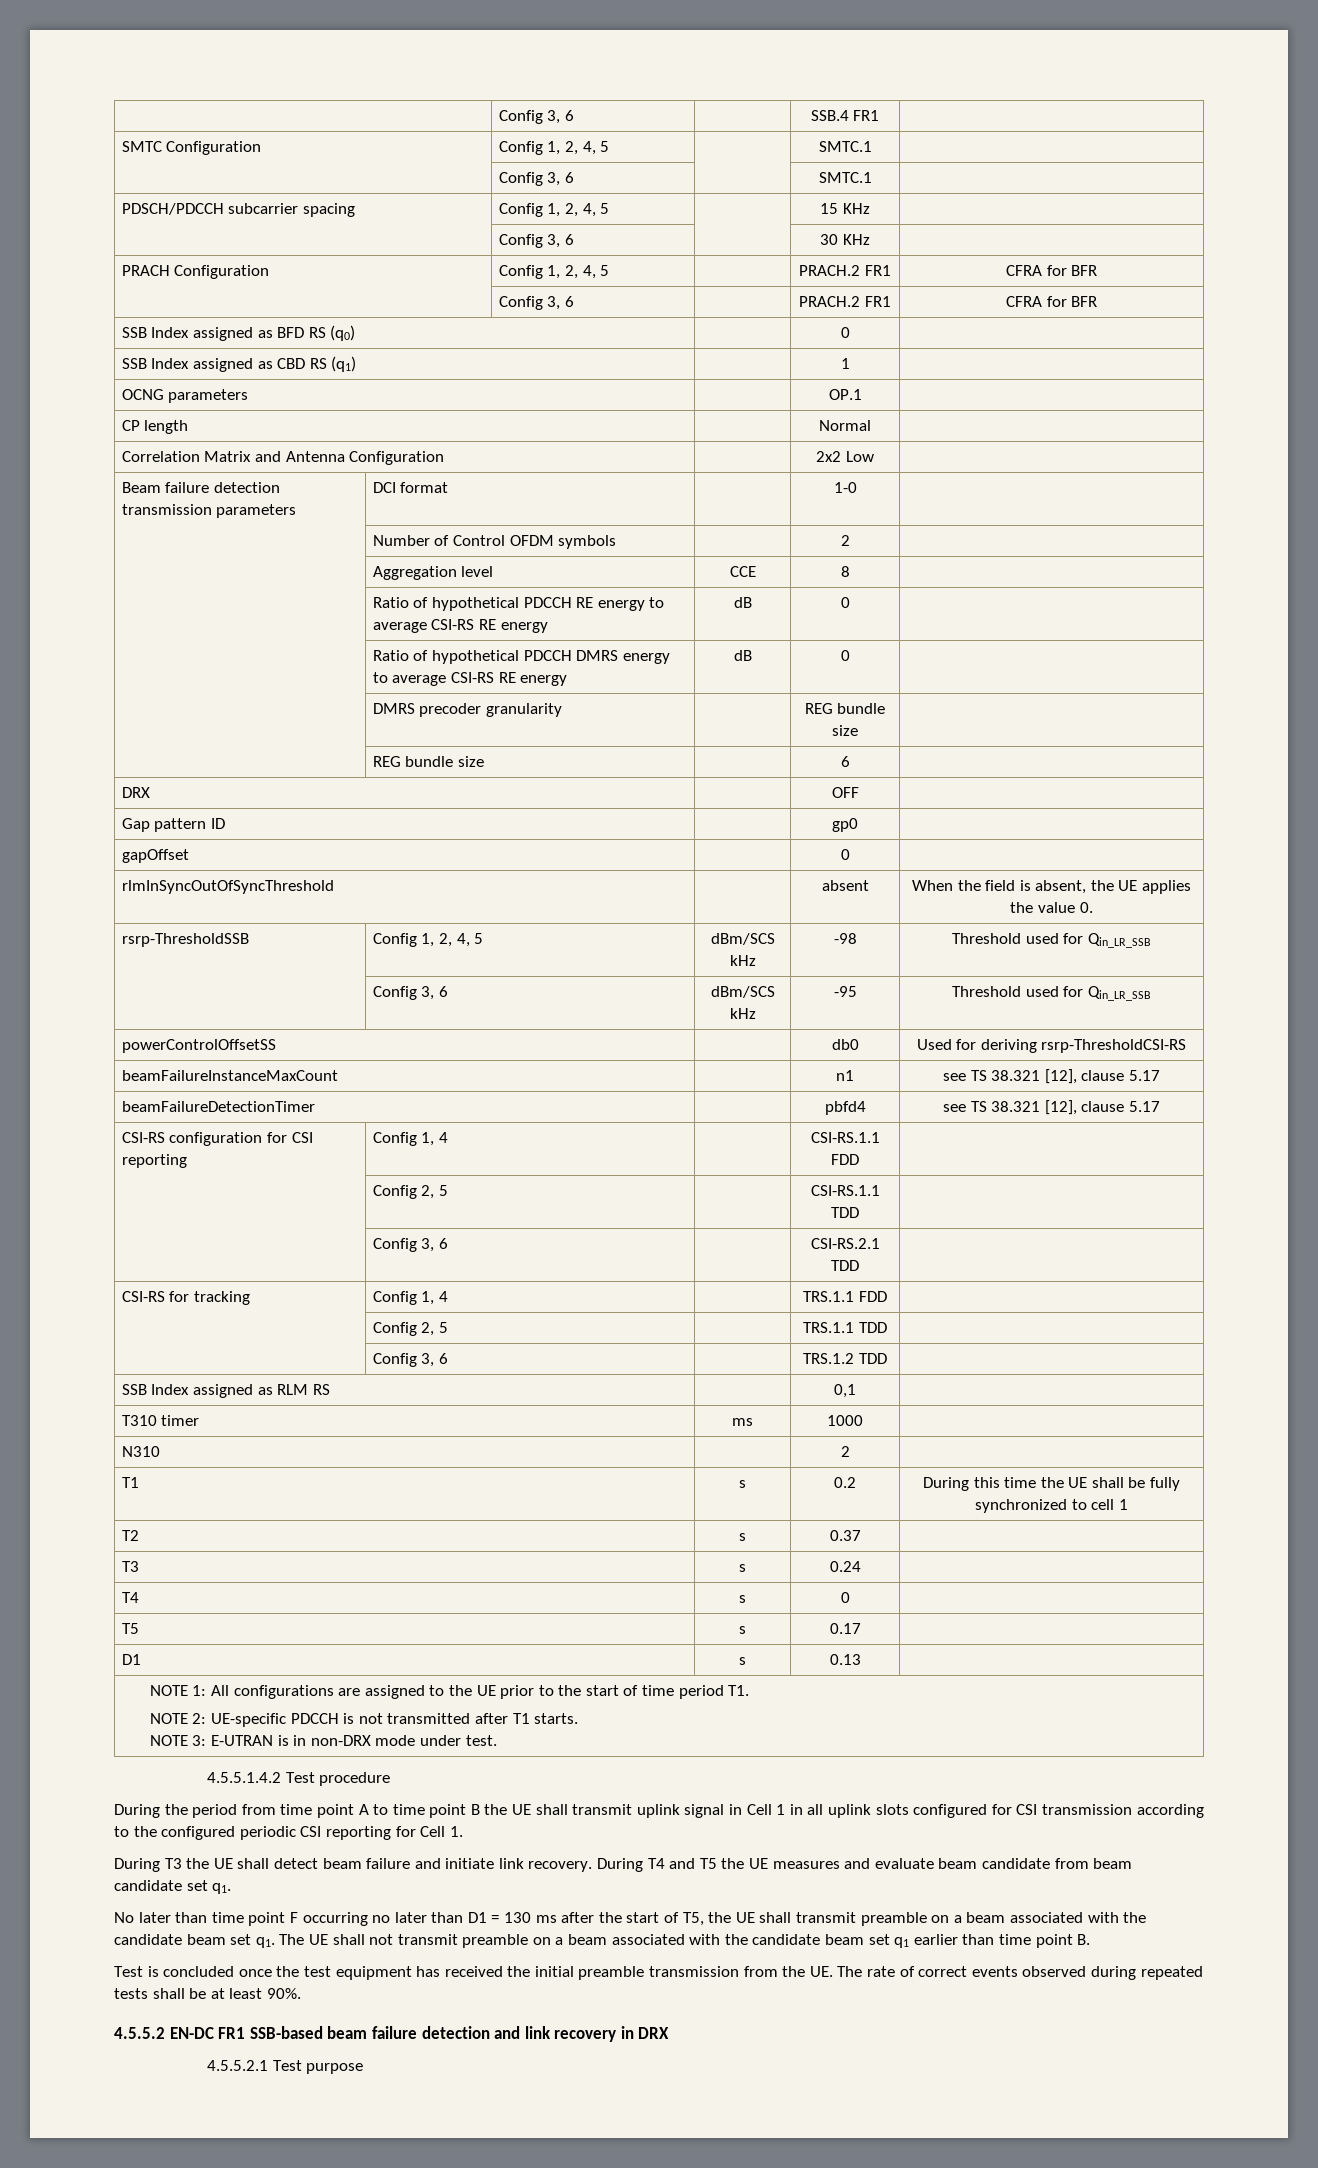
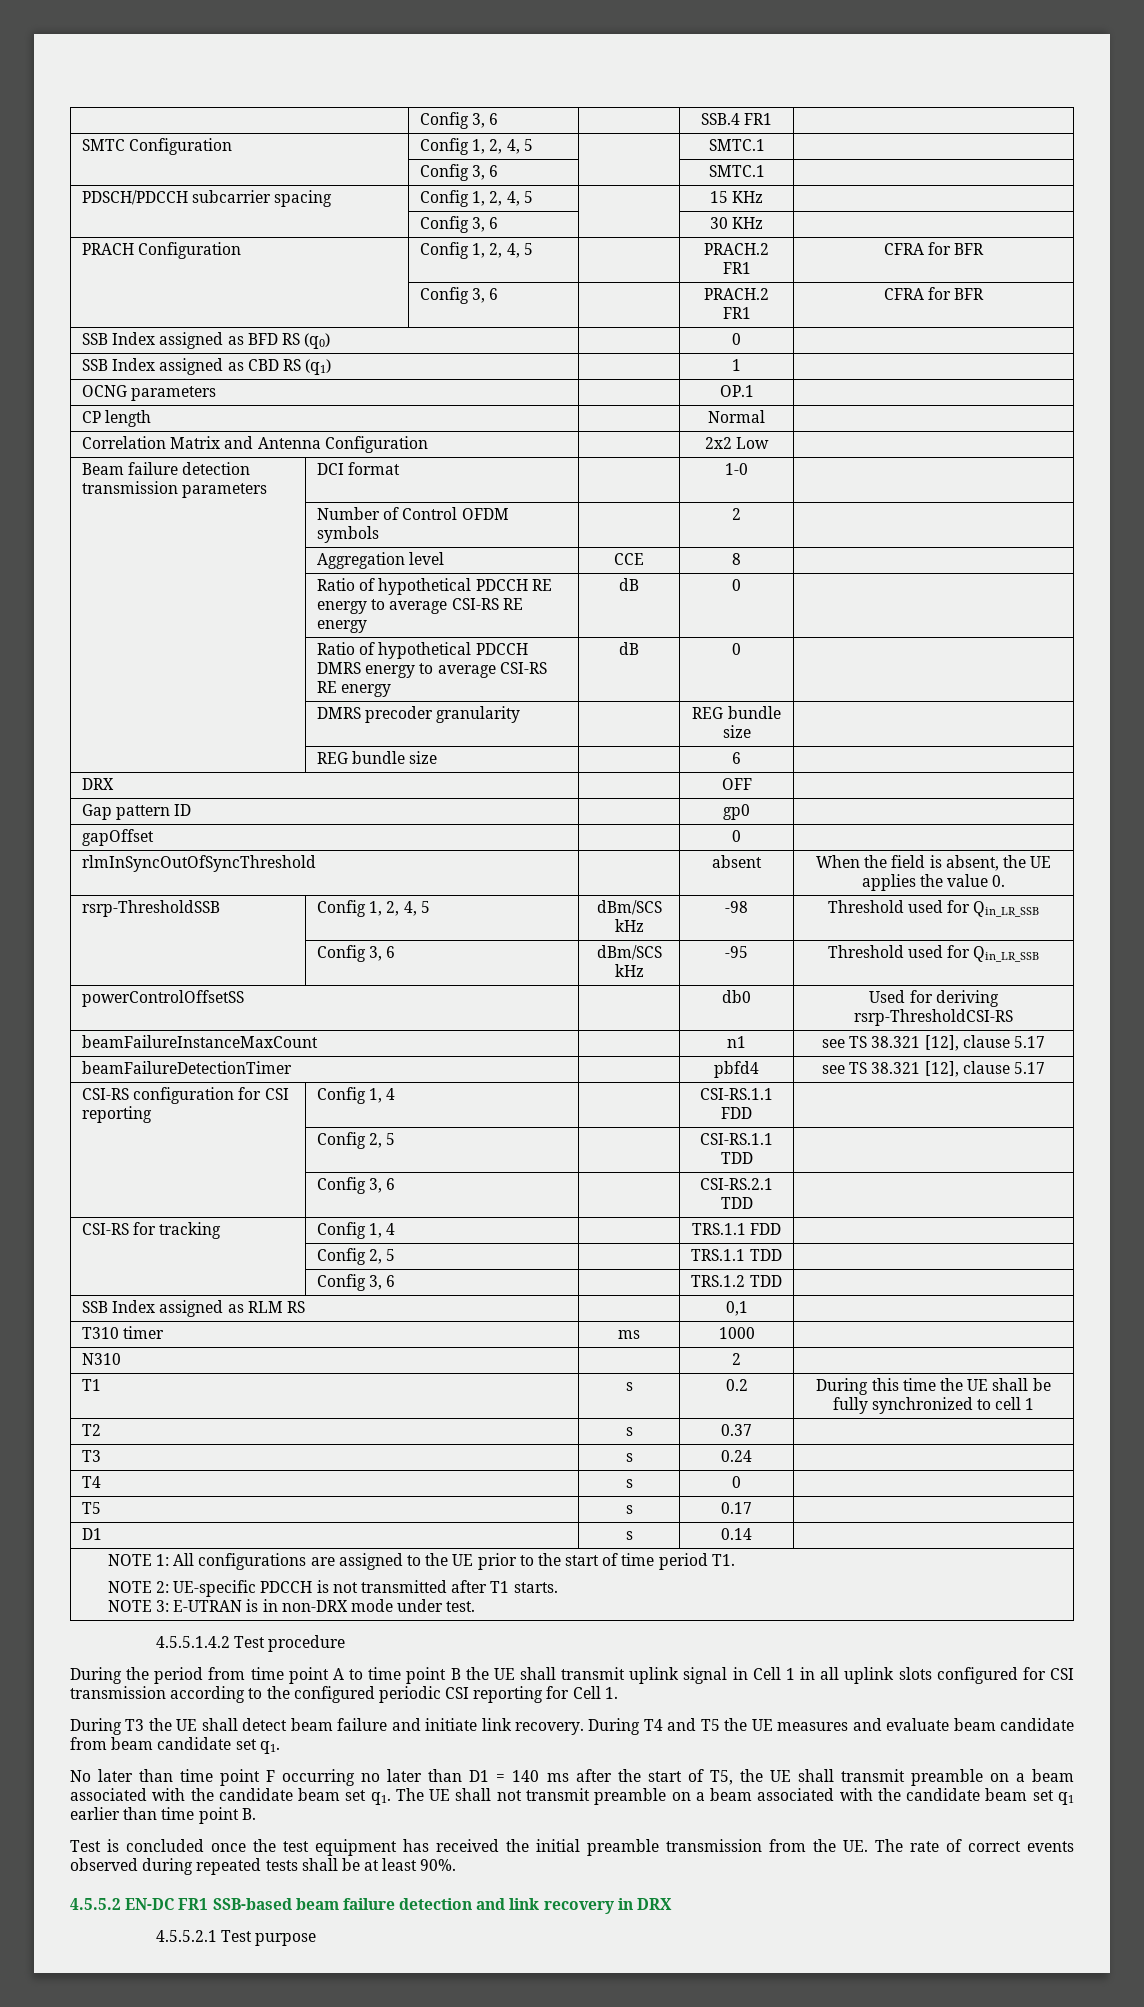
[829,1654,861,1665] 0.13 -> [721,1528,752,1540] 0.14
[504,1912,532,1923] 130 -> [512,1770,540,1782] 140

